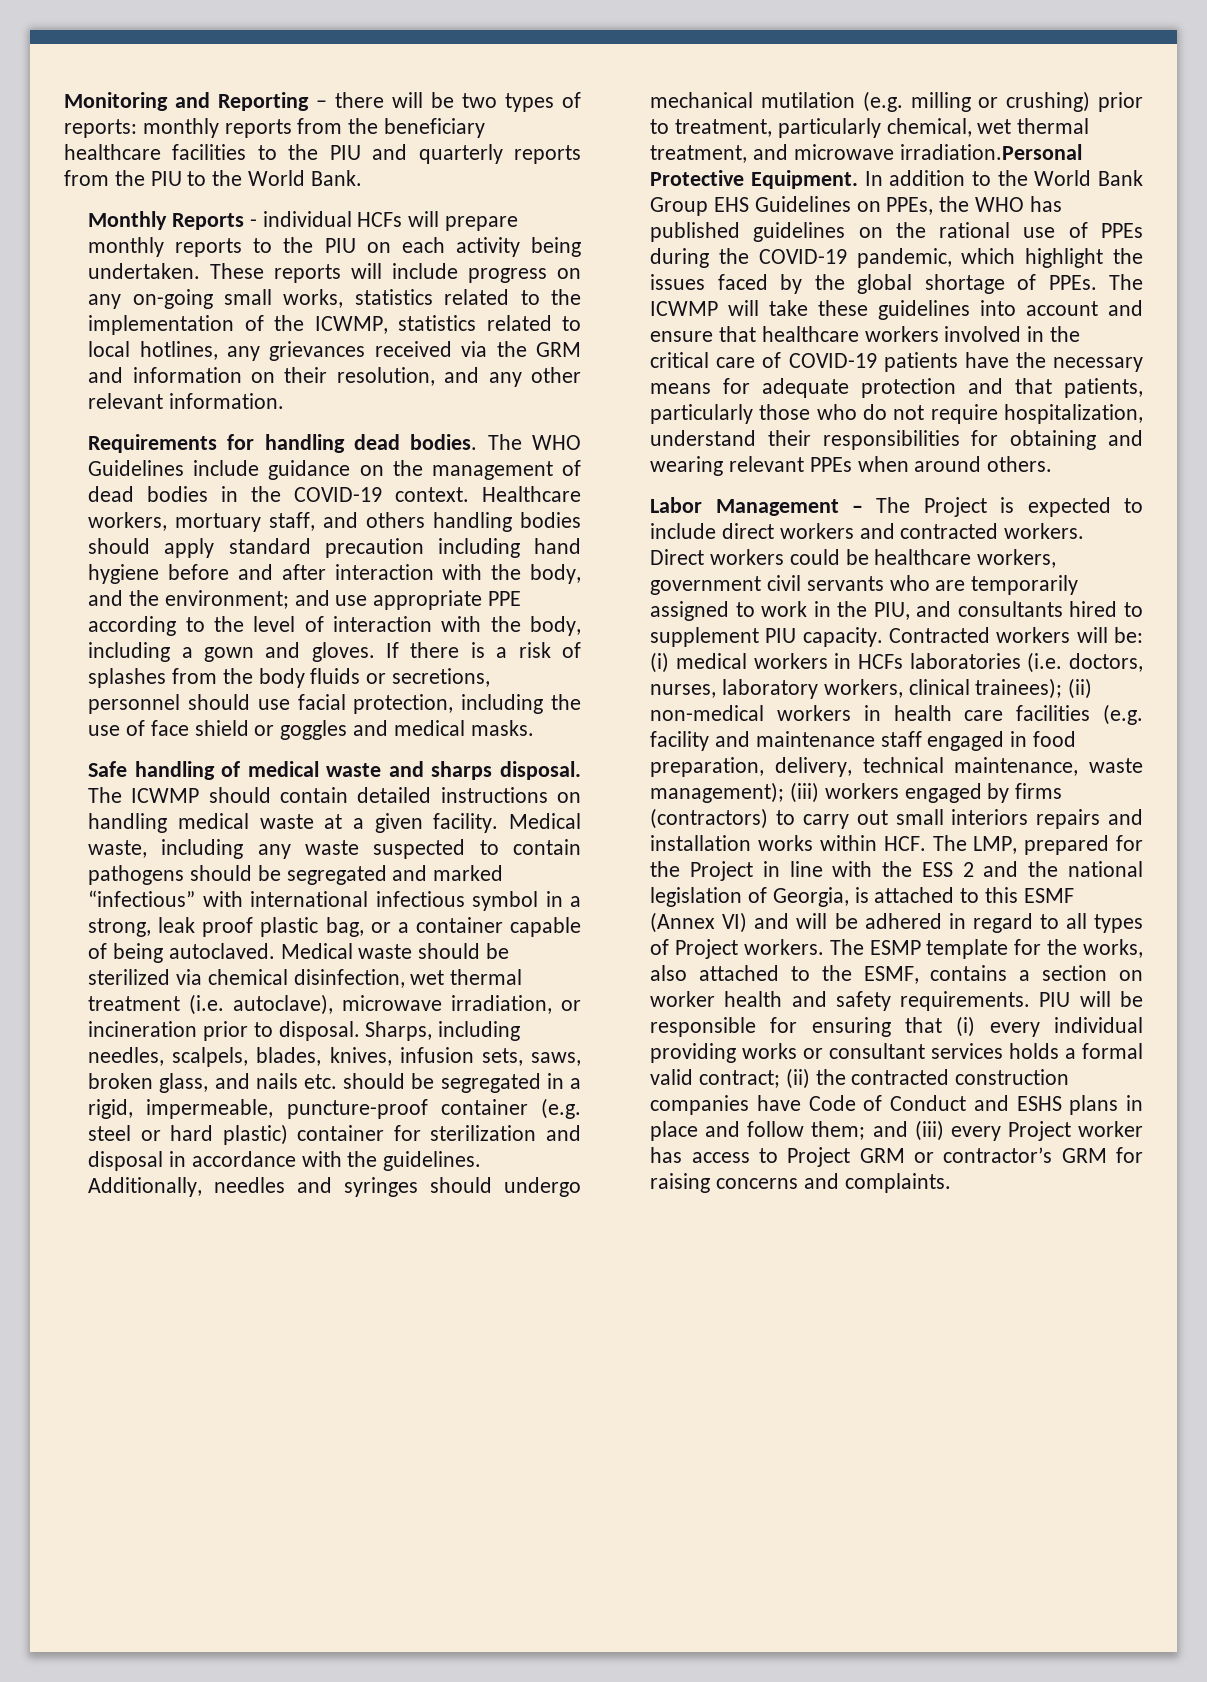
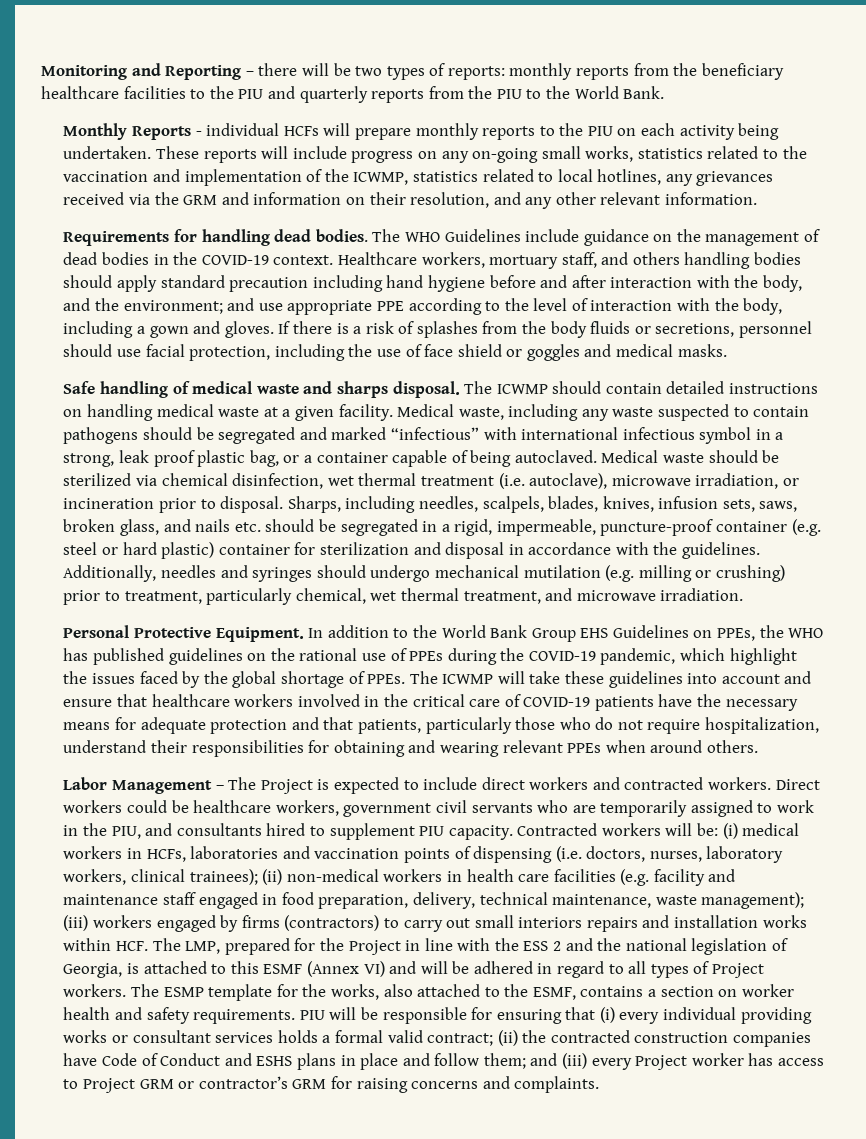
(581, 297) none -> [63,169,180,182] vaccination and
[899,144,1082,160] irradiation.Personal -> [660,588,744,601] [63,625,130,638] irradiation. // Personal
[857,653,1021,669] HCFs laboratories -> [146,846,553,863] HCFs, laboratories and vaccination points of dispensing

